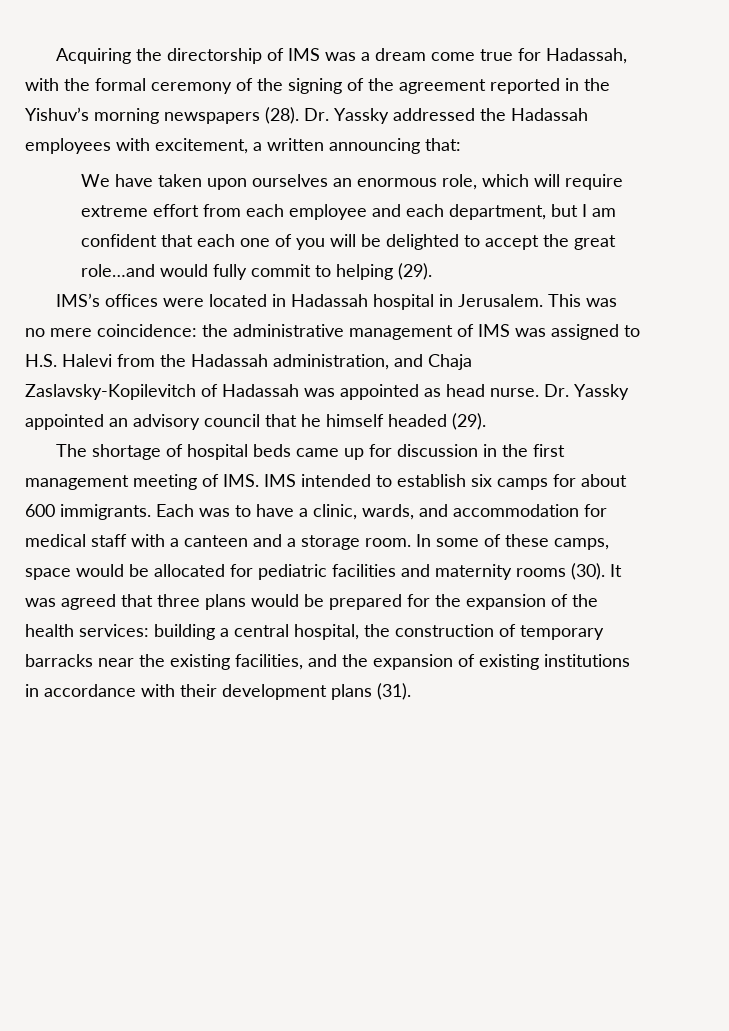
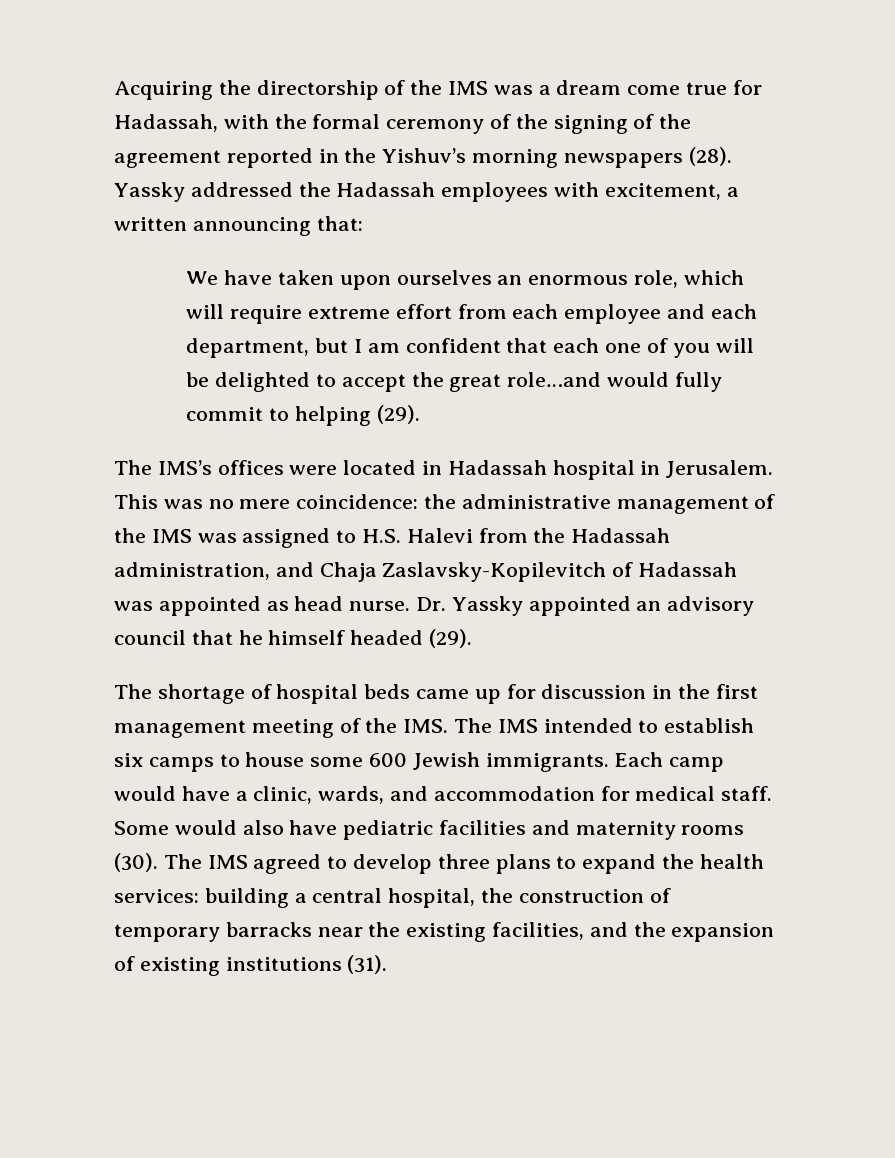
(285, 54) none -> [410,80,443,95] the
[304,108,329,121] Dr. -> (732, 156) none
(432, 271) none -> [114,460,152,475] The
(474, 330) none -> [114,528,146,543] the
[223,474,259,487] IMS. -> [365,718,493,733] the IMS. The
[553,474,627,487] [25,504,251,520] for about 600 immigrants. Each was to -> [219,752,725,772] [114,786,176,801] to house some 600 Jewish immigrants. Each camp would
[91,534,609,550] [25,564,253,580] staff with a canteen and a storage room. In some of these camps, space would be allocated for -> [721,786,773,801] [114,820,338,835] staff. Some would also have
[610,564,622,577] [25,594,568,610] It was agreed that three plans would be prepared for the expansion of -> [163,854,657,874] The IMS agreed to develop three plans to expand
[25,684,372,700] in accordance with their development plans -> (342, 964) none

